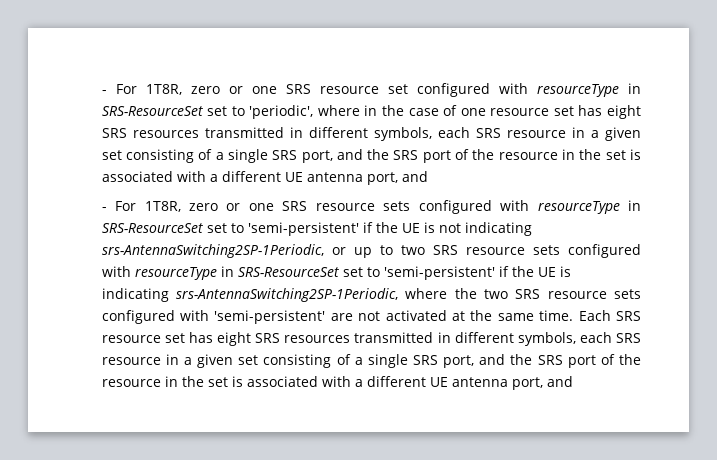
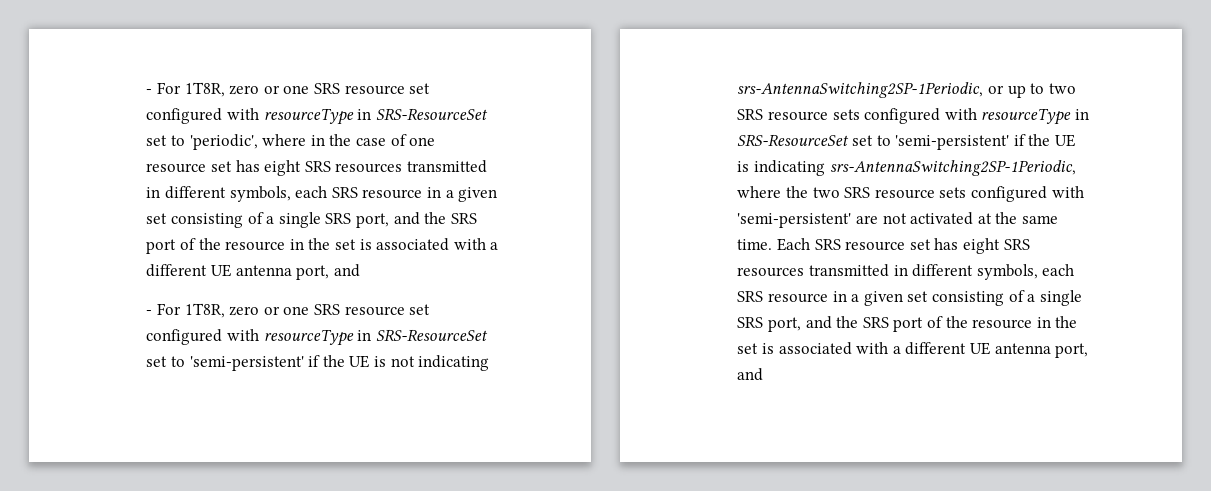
[383,201,411,211] sets -> [409,304,431,315] set

